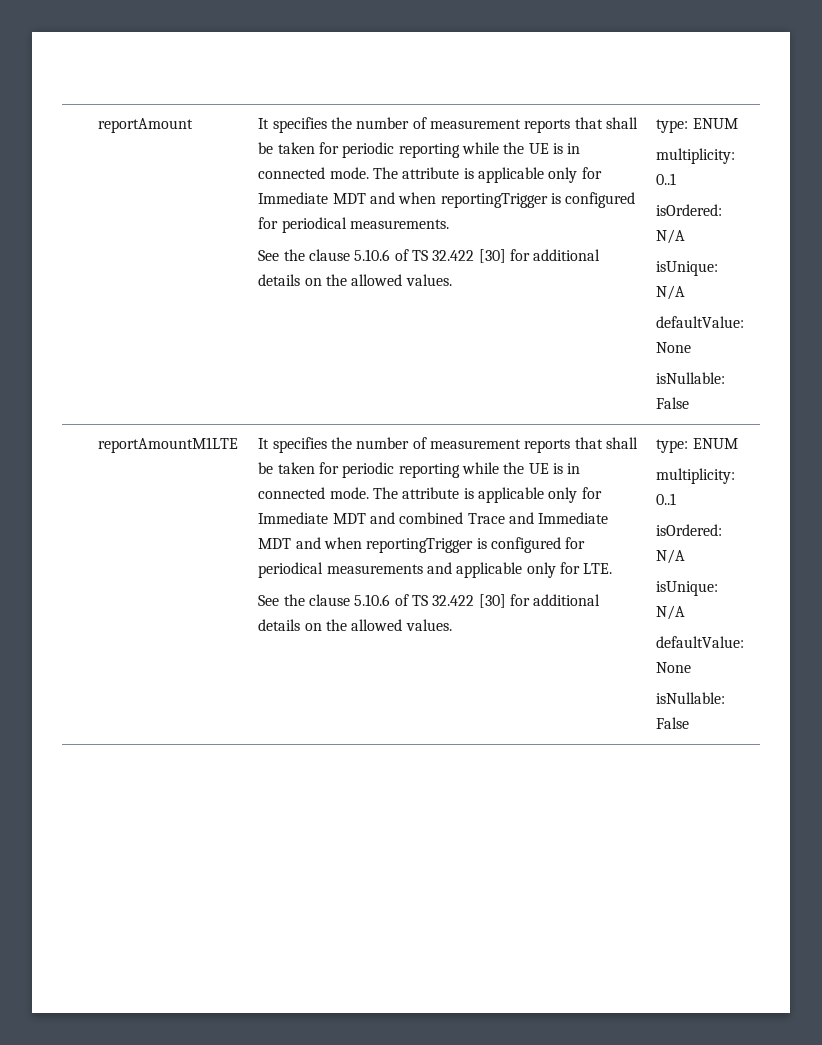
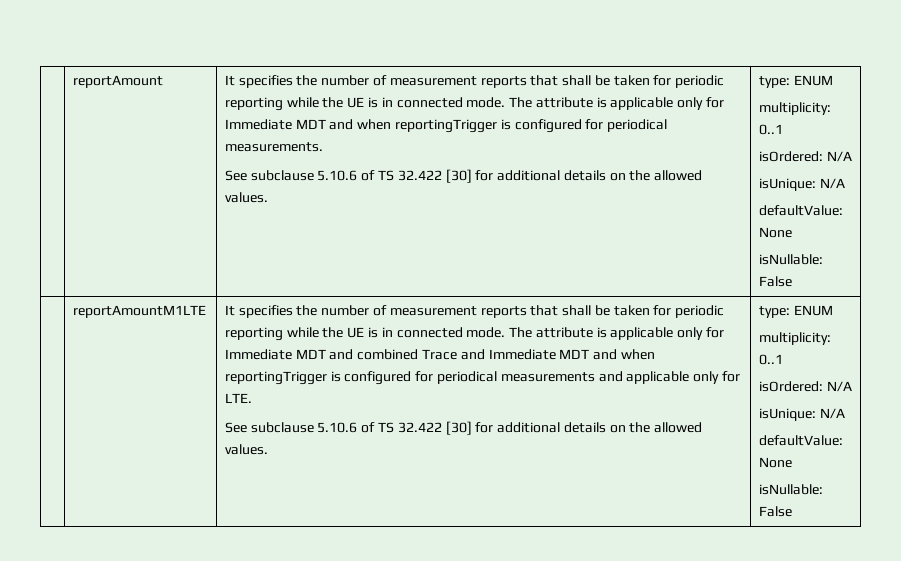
[283,249,351,261] the clause -> [250,170,314,181] subclause
[283,594,351,606] the clause -> [250,422,314,433] subclause

